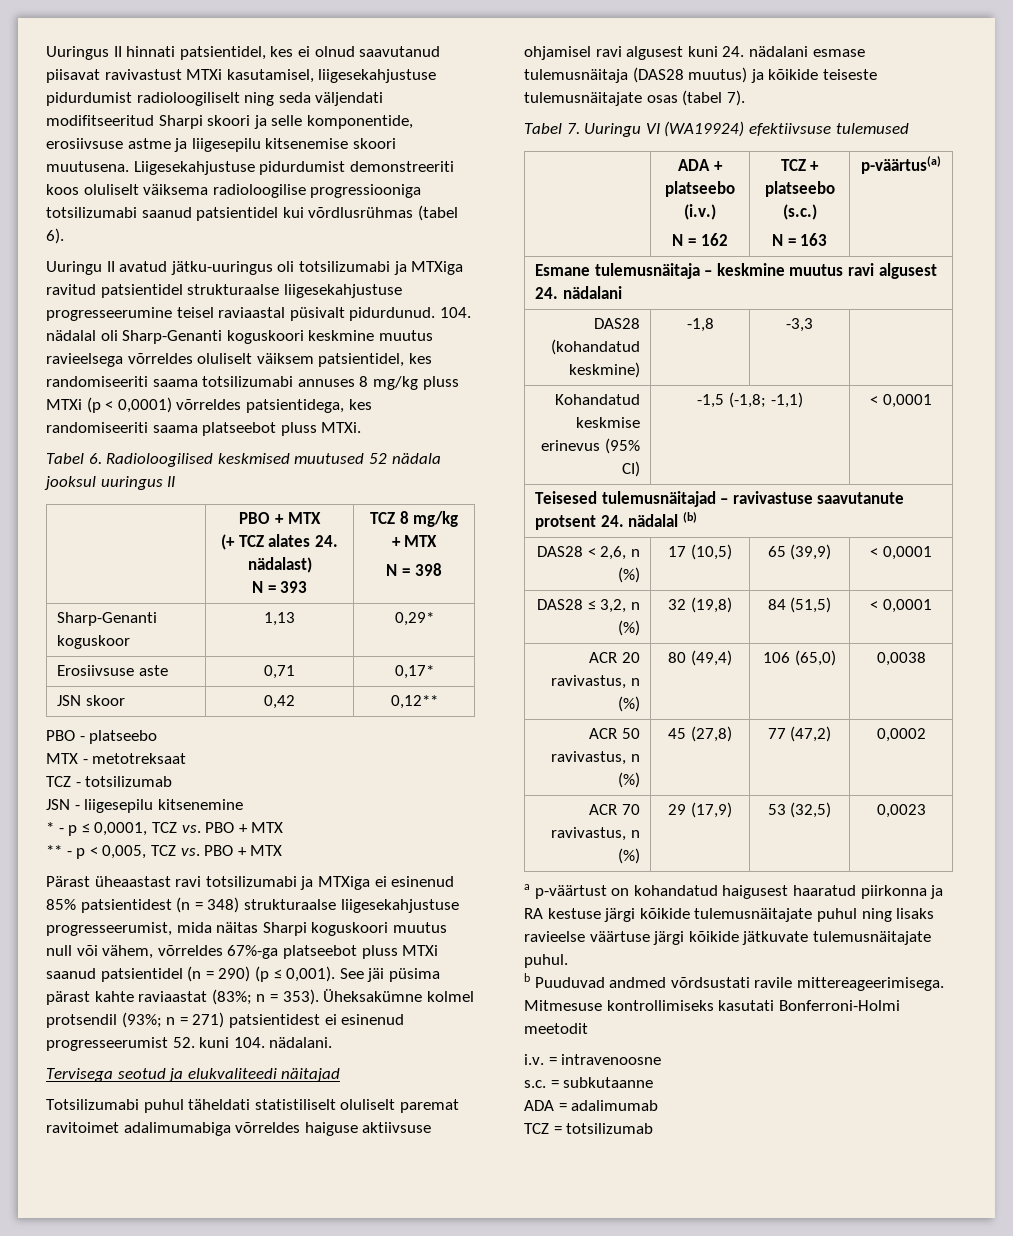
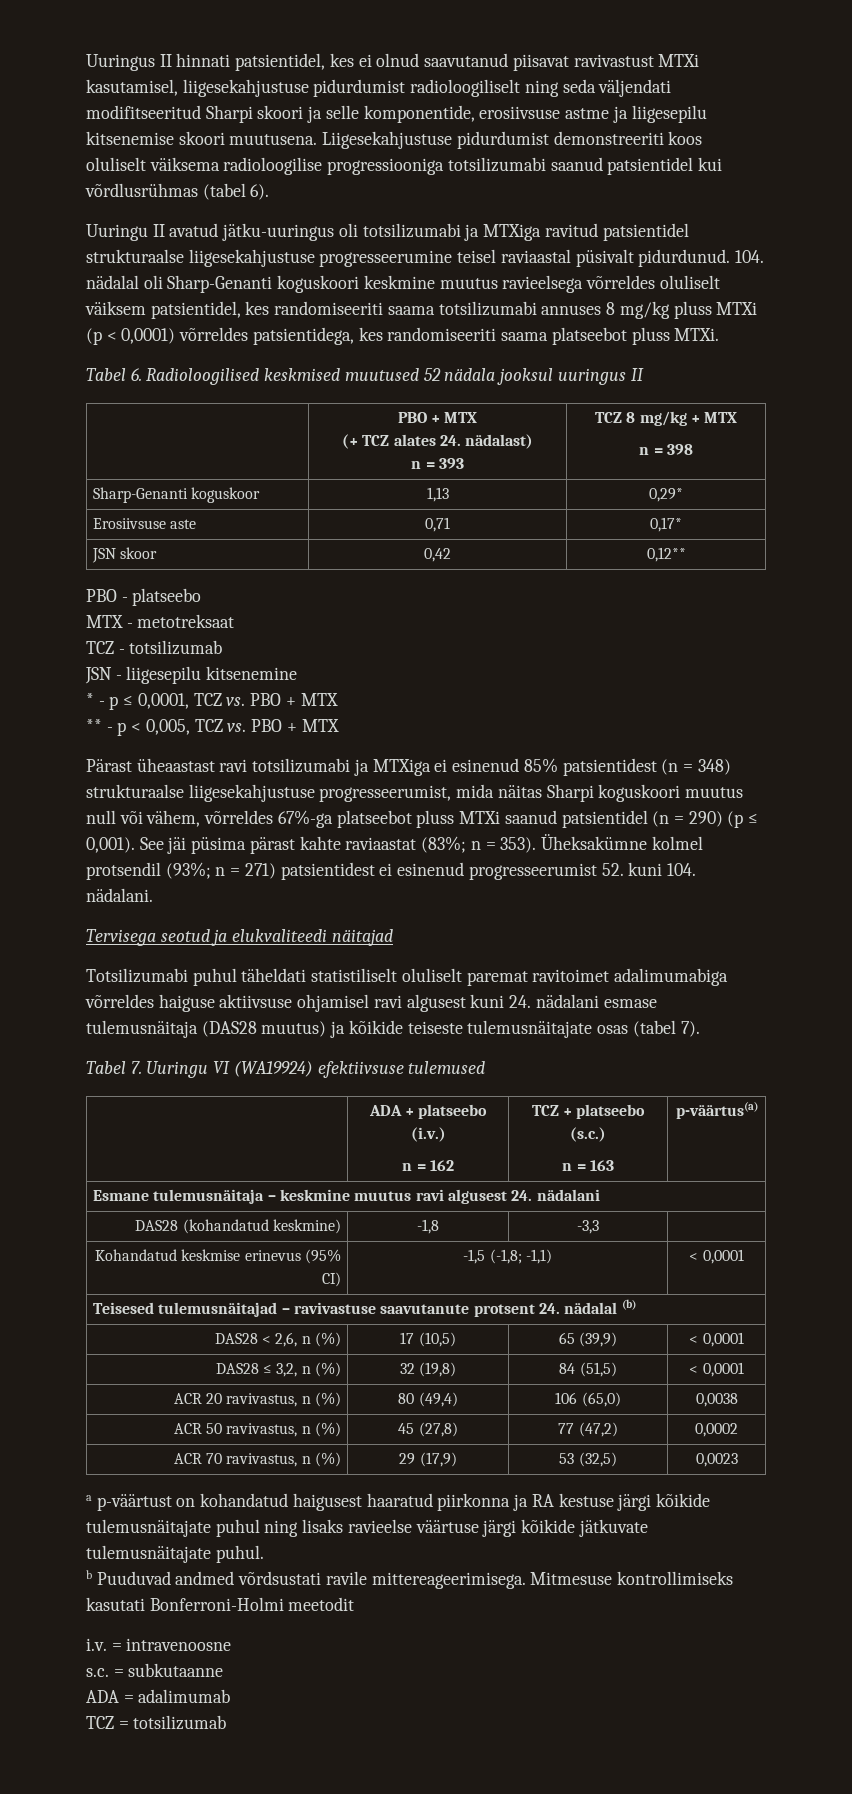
[251,581,263,593] N -> [411,461,422,469] n
[386,564,398,576] N -> [639,447,650,455] n
[672,234,684,246] N -> [402,1163,413,1171] n
[771,234,783,246] N -> [562,1163,573,1171] n

